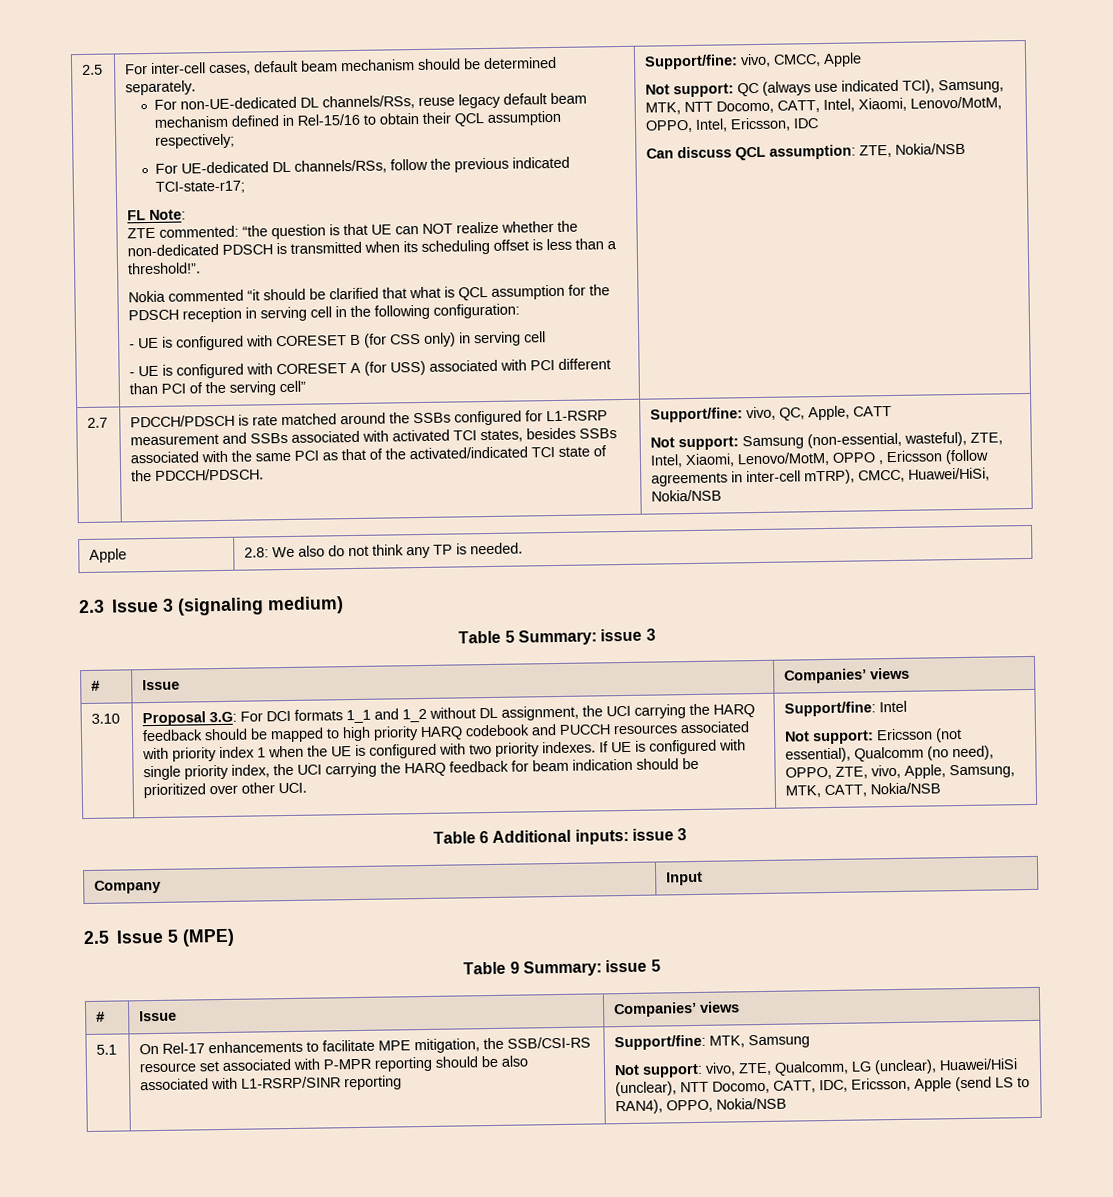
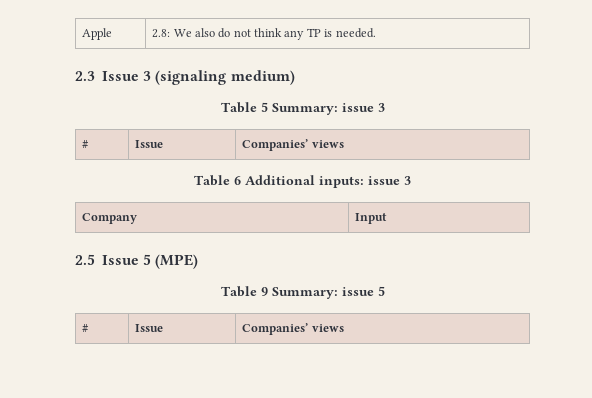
[82,64,104,75] [125,56,558,76] [125,80,197,96] [154,92,588,110] [154,110,562,128] [155,133,236,149] [155,156,571,174] [155,180,246,194] [127,209,187,221] [127,220,579,240] [127,238,618,257] [127,262,202,275] [128,284,611,303] [128,303,521,323] [129,331,547,351] [129,358,612,379] [129,380,307,396] [644,52,863,70] [645,79,1005,98] [645,96,1003,115] [645,117,820,133] [646,142,967,161] [87,417,109,428] [130,410,609,428] [130,427,618,446] [130,445,608,464] [131,468,265,482] [650,405,893,423] [650,431,1004,451] [650,449,990,468] [651,467,991,487] [651,489,723,502] 2.5 | For inter-cell cases, default beam mechanism should be determined separately. // For non-UE-dedicated DL channels/RSs, reuse legacy default beam mechanism defined in Rel-15/16 to obtain their QCL assumption respectively; // For UE-dedicated DL channels/RSs, follow the previous indicated TCI-state-r17; // FL Note: // ZTE commented: “the question is that UE can NOT realize whether the non-dedicated PDSCH is transmitted when its scheduling offset is less than a threshold!”. // Nokia commented “it should be clarified that what is QCL assumption for the PDSCH reception in serving cell in the following configuration: // - UE is configured with CORESET B (for CSS only) in serving cell // - UE is configured with CORESET A (for USS) associated with PCI different than PCI of the serving cell” | Support/fine: vivo, CMCC, Apple // Not support: QC (always use indicated TCI), Samsung, MTK, NTT Docomo, CATT, Intel, Xiaomi, Lenovo/MotM, OPPO, Intel, Ericsson, IDC // Can discuss QCL assumption: ZTE, Nokia/NSB // 2.7 | PDCCH/PDSCH is rate matched around the SSBs configured for L1-RSRP measurement and SSBs associated with activated TCI states, besides SSBs associated with the same PCI as that of the activated/indicated TCI state of the PDCCH/PDSCH. | Support/fine: vivo, QC, Apple, CATT // Not support: Samsung (non-essential, wasteful), ZTE, Intel, Xiaomi, Lenovo/MotM, OPPO , Ericsson (follow agreements in inter-cell mTRP), CMCC, Huawei/HiSi, Nokia/NSB // -> (82, 34) none
[91,713,121,724] [142,703,756,727] [142,721,751,743] [142,739,747,762] [143,757,700,781] [143,782,308,799] [784,700,908,717] [785,727,963,745] [785,745,995,763] [785,764,1016,780] [785,782,942,798] // 3.10 | Proposal 3.G: For DCI formats 1_1 and 1_2 without DL assignment, the UCI carrying the HARQ feedback should be mapped to high priority HARQ codebook and PUCCH resources associated with priority index 1 when the UE is configured with two priority indexes. If UE is configured with single priority index, the UCI carrying the HARQ feedback for beam indication should be prioritized over other UCI. | Support/fine: Intel // Not support: Ericsson (not essential), Qualcomm (no need), OPPO, ZTE, vivo, Apple, Samsung, MTK, CATT, Nokia/NSB -> (344, 144) none
[96,1044,118,1055] [139,1036,592,1055] [139,1055,529,1073] [140,1075,403,1091] [614,1034,811,1051] [614,1058,1019,1078] [615,1076,1031,1097] [615,1097,788,1115] // 5.1 | On Rel-17 enhancements to facilitate MPE mitigation, the SSB/CSI-RS resource set associated with P-MPR reporting should be also associated with L1-RSRP/SINR reporting | Support/fine: MTK, Samsung // Not support: vivo, ZTE, Qualcomm, LG (unclear), Huawei/HiSi (unclear), NTT Docomo, CATT, IDC, Ericsson, Apple (send LS to RAN4), OPPO, Nokia/NSB -> (344, 328) none

